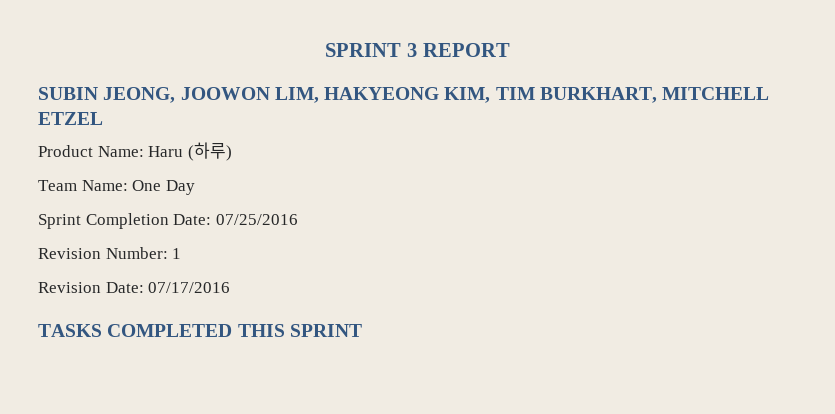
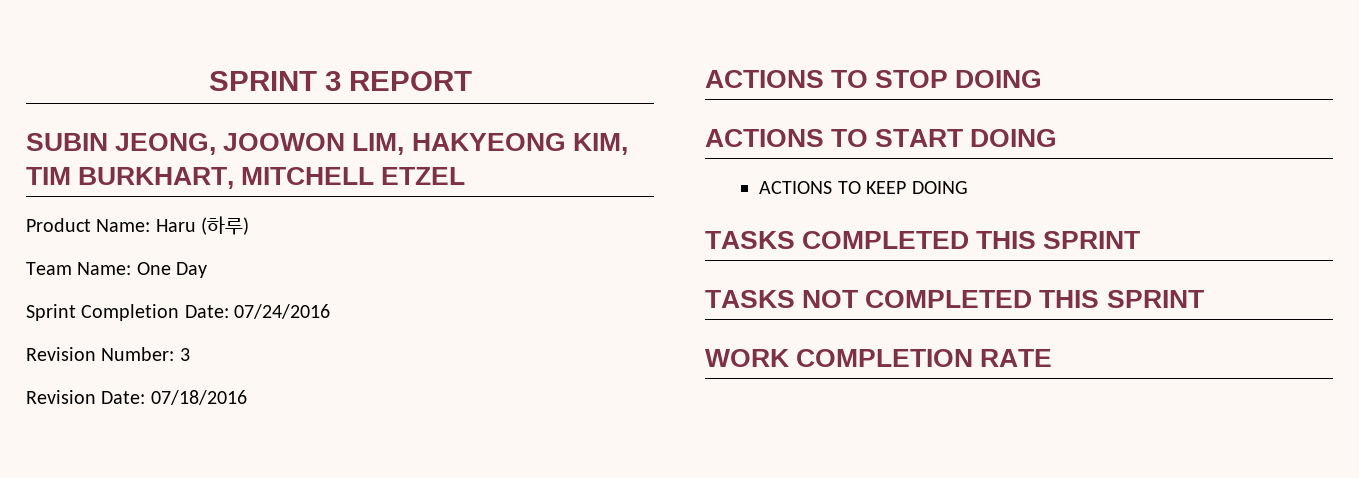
[215,214,298,225] 07/25/2016 -> [234,304,331,319] 07/24/2016
[172,248,182,259] 1 -> [179,348,190,361] 3
[148,282,231,293] [38,324,362,337] 07/17/2016 // TASKS COMPLETED THIS SPRINT -> [150,390,247,405] [705,70,1043,88] [705,129,1058,147] [759,181,968,194] [705,231,1141,249] [705,290,1204,308] [705,349,1053,367] 07/18/2016 // ACTIONS TO STOP DOING // ACTIONS TO START DOING // ACTIONS TO KEEP DOING // TASKS COMPLETED THIS SPRINT // TASKS NOT COMPLETED THIS SPRINT // WORK COMPLETION RATE

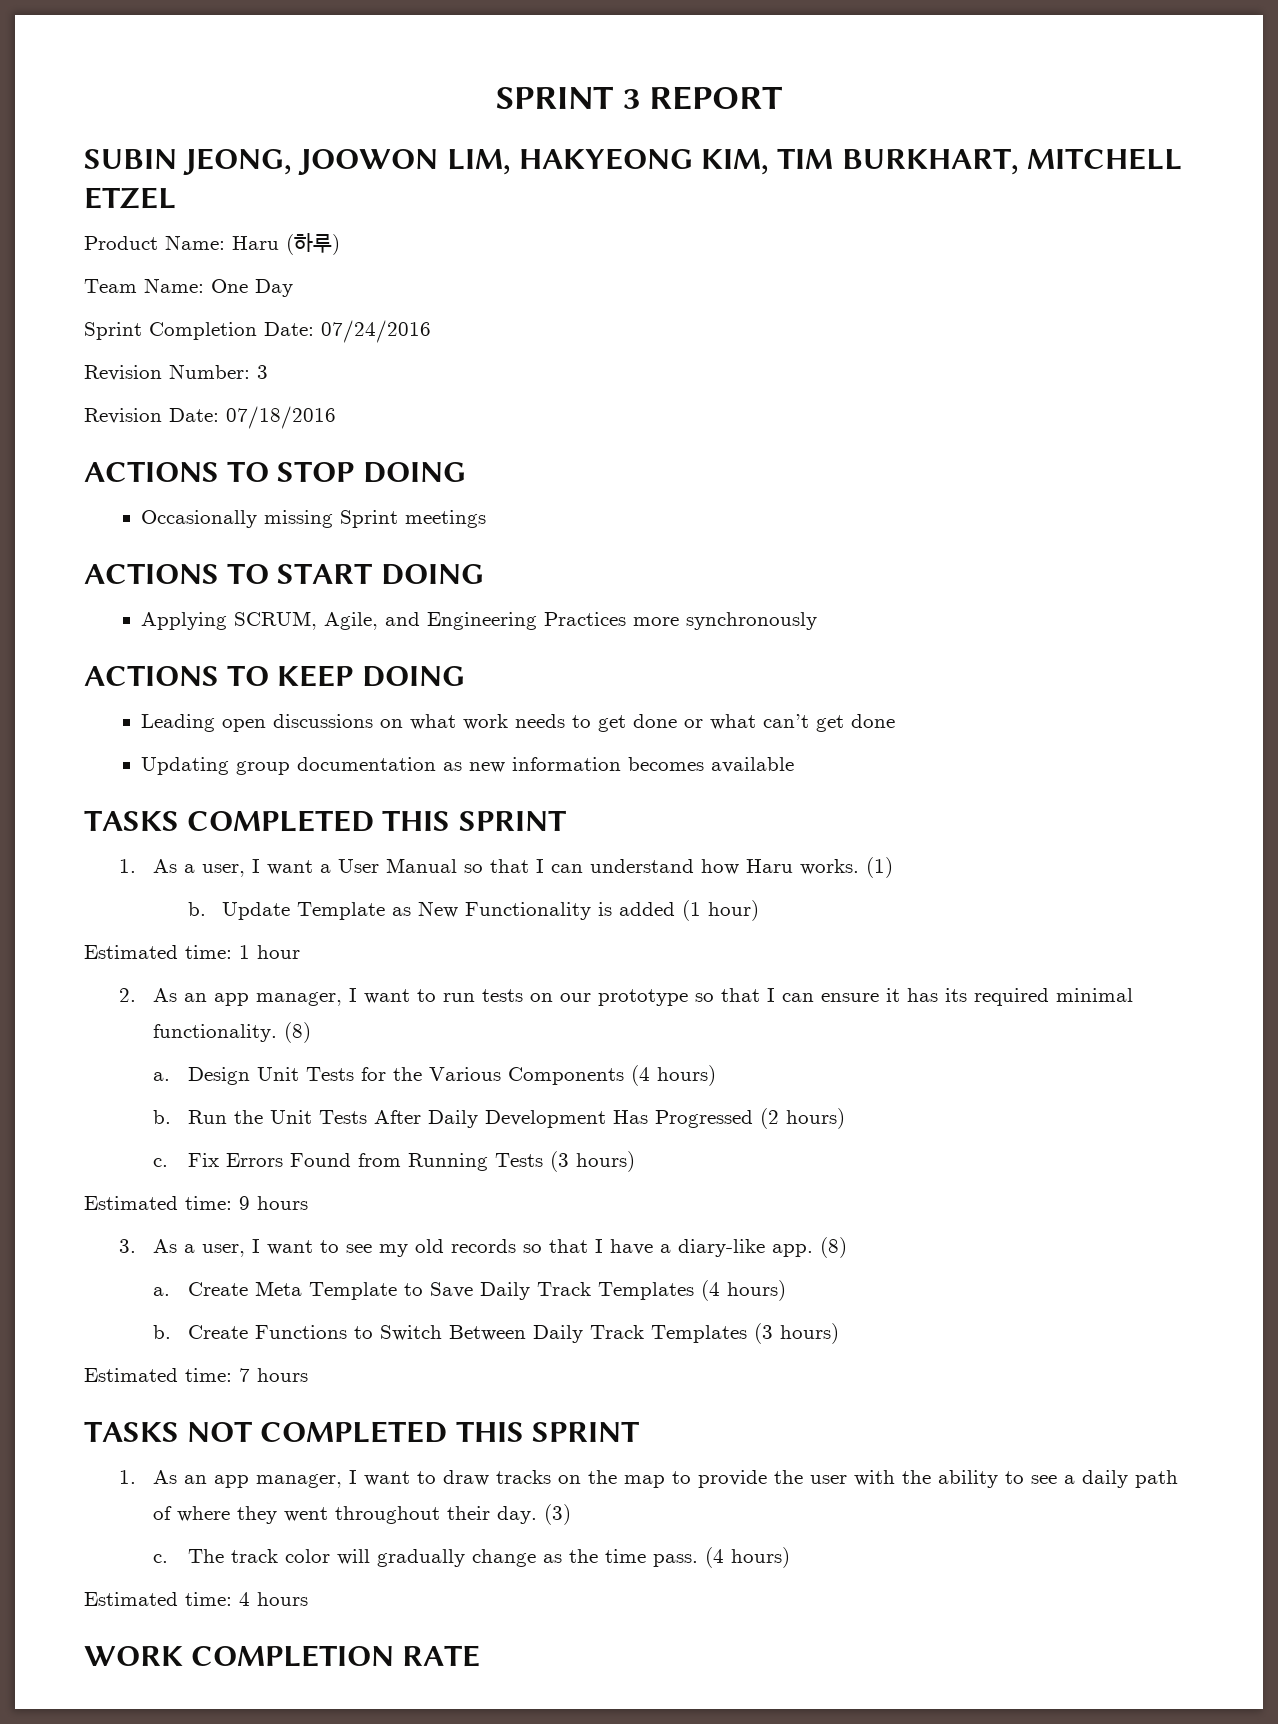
(1043, 79) none -> [141,510,487,528] // Occasionally missing Sprint meetings
[759,181,968,194] [705,231,1141,249] ACTIONS TO KEEP DOING // TASKS COMPLETED THIS SPRINT -> [141,611,818,630] [84,665,465,687] [141,714,896,732] [141,757,795,775] [84,810,566,832] [118,857,893,878] [187,900,759,921] [84,945,300,959] [118,988,1133,1006] [152,1022,311,1043] [152,1065,716,1086] [152,1108,845,1129] [152,1151,635,1172] [84,1196,308,1210] [118,1237,847,1258] [152,1280,786,1301] [152,1323,839,1344] [84,1368,308,1382] Applying SCRUM, Agile, and Engineering Practices more synchronously // ACTIONS TO KEEP DOING // Leading open discussions on what work needs to get done or what can’t get done // Updating group documentation as new information becomes available // TASKS COMPLETED THIS SPRINT // 1. As a user, I want a User Manual so that I can understand how Haru works. (1) // b. Update Template as New Functionality is added (1 hour) // Estimated time: 1 hour // 2. As an app manager, I want to run tests on our prototype so that I can ensure it has its required minimal functionality. (8) // a. Design Unit Tests for the Various Components (4 hours) // b. Run the Unit Tests After Daily Development Has Progressed (2 hours) // c. Fix Errors Found from Running Tests (3 hours) // Estimated time: 9 hours // 3. As a user, I want to see my old records so that I have a diary-like app. (8) // a. Create Meta Template to Save Daily Track Templates (4 hours) // b. Create Functions to Switch Between Daily Track Templates (3 hours) // Estimated time: 7 hours
(1204, 299) none -> [118,1470,1178,1488] [152,1504,571,1525] [152,1547,790,1568] [84,1592,308,1606] // 1. As an app manager, I want to draw tracks on the map to provide the user with the ability to see a daily path of where they went throughout their day. (3) // c. The track color will gradually change as the time pass. (4 hours) // Estimated time: 4 hours

